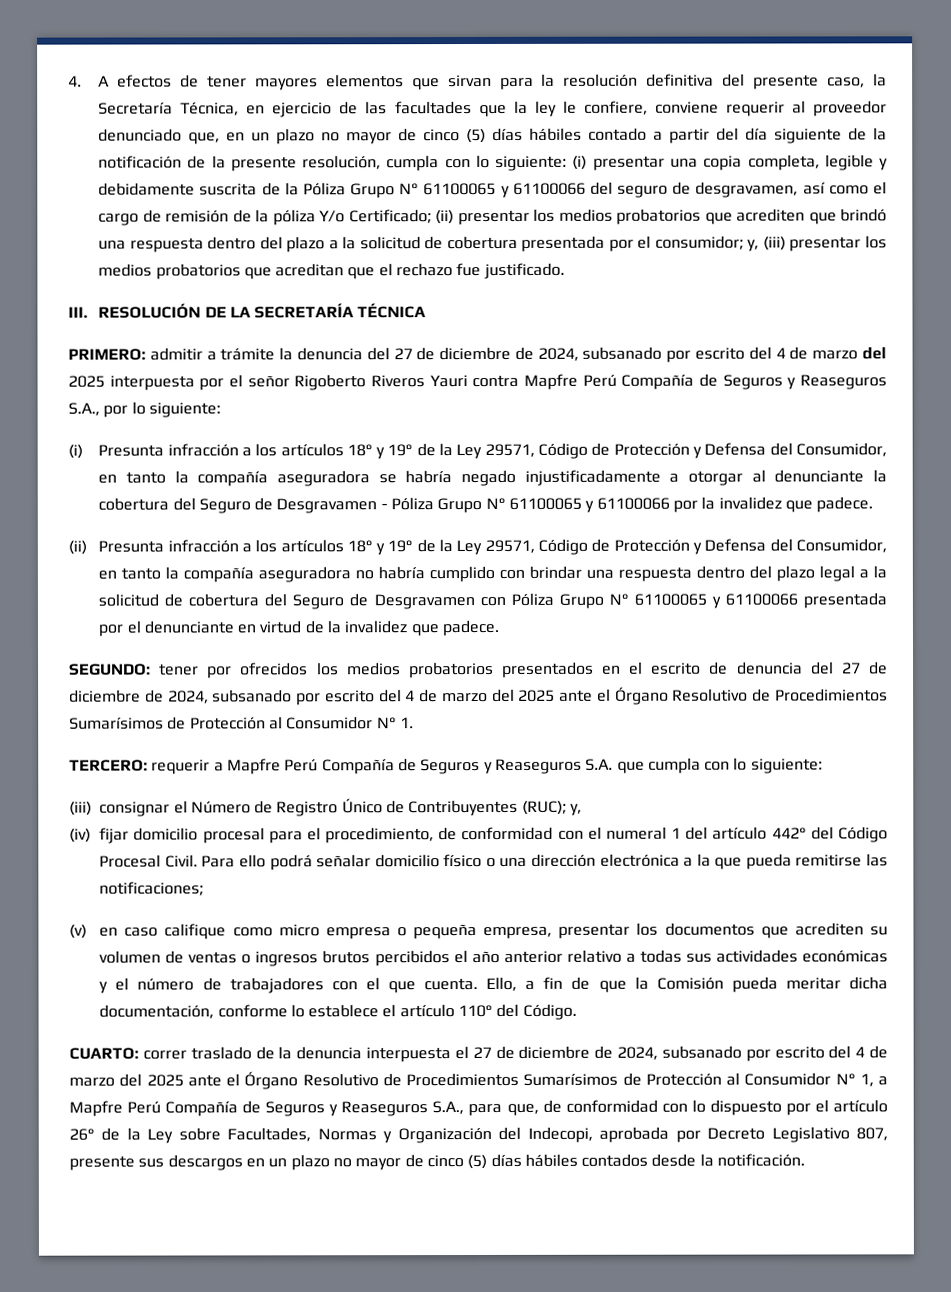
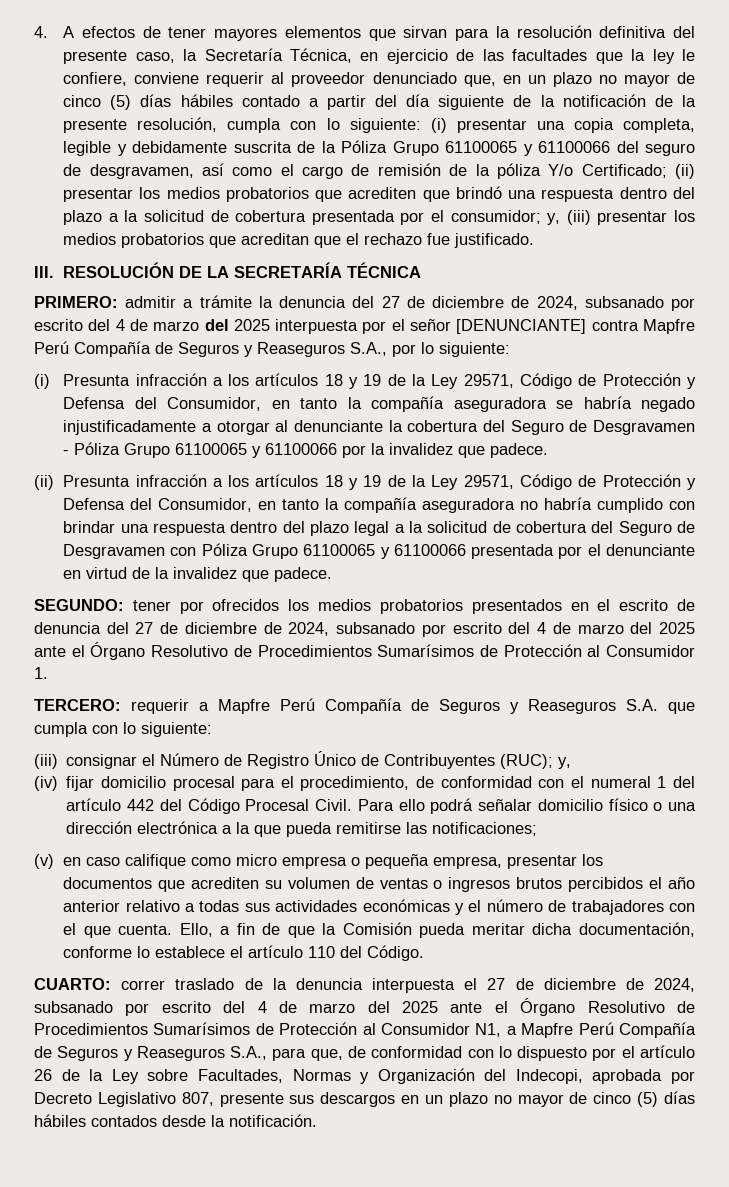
[399,183,420,195] N° -> (439, 148) none
[294,374,468,391] Rigoberto Riveros Yauri -> [456,319,587,334] [DENUNCIANTE]
[346,444,414,460] 18° y 19° -> [324,374,382,389] 18 y 19
[485,497,506,509] N° -> (171, 450) none
[346,540,414,556] 18° y 19° -> [324,475,382,490] 18 y 19
[608,593,629,605] N° -> (299, 551) none
[376,717,397,729] N° -> (695, 651) none
[771,827,807,839] 442° -> [127,799,154,811] 442
[458,1004,494,1018] 110° -> [308,946,336,958] 110
[835,1073,874,1087] N° 1, -> [475,1023,502,1037] N1,
[69,1128,95,1141] 26° -> [34,1069,52,1081] 26

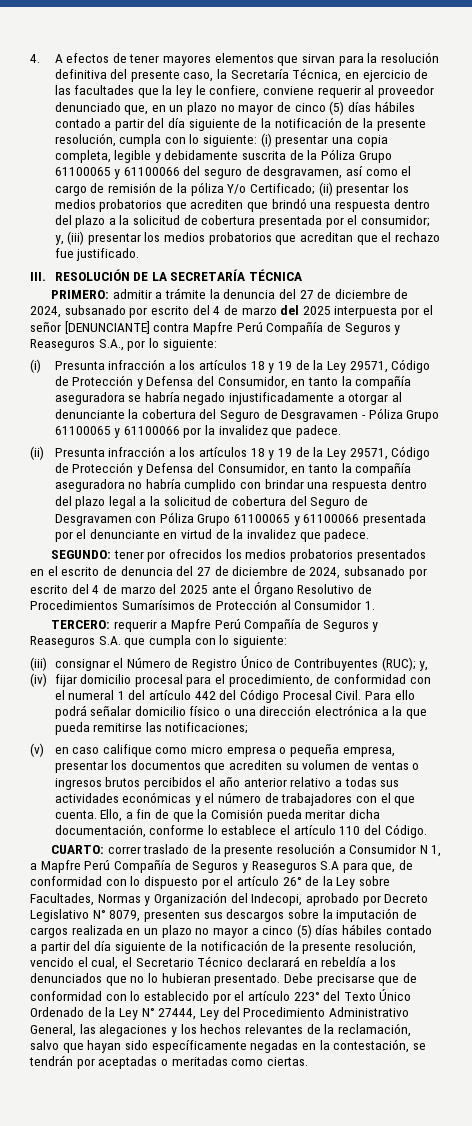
[295,978,695,993] [34,998,695,1016] [34,1022,696,1038] [34,1046,268,1061] denuncia interpuesta el 27 de diciembre de 2024, subsanado por escrito del 4 de marzo del 2025 ante el Órgano Resolutivo de Procedimientos Sumarísimos de Protección al Consumidor N1, a Mapfre Perú Compañía de Seguros y Reaseguros S.A., -> [224,843,442,857] [30,859,340,873] presente resolución a Consumidor N 1, a Mapfre Perú Compañía de Seguros y Reaseguros S.A
[34,1069,52,1081] 26 -> [282,877,302,886] 26°
[592,1069,663,1084] aprobada -> [305,893,359,906] aprobado
[181,1091,695,1107] [34,1114,317,1127] 807, presente sus descargos en un plazo no mayor de cinco (5) días hábiles contados desde la notificación. -> [92,908,417,922] [30,924,432,938] [30,940,417,954] [30,956,397,970] [30,973,417,986] [30,989,412,1004] [30,1007,409,1020] [30,1023,411,1037] [30,1039,426,1053] [29,1055,308,1069] N° 8079, presenten sus descargos sobre la imputación de cargos realizada en un plazo no mayor a cinco (5) días hábiles contado a partir del día siguiente de la notificación de la presente resolución, vencido el cual, el Secretario Técnico declarará en rebeldía a los denunciados que no lo hubieran presentado. Debe precisarse que de conformidad con lo establecido por el artículo 223° del Texto Único Ordenado de la Ley N° 27444, Ley del Procedimiento Administrativo General, las alegaciones y los hechos relevantes de la reclamación, salvo que hayan sido específicamente negadas en la contestación, se tendrán por aceptadas o meritadas como ciertas.

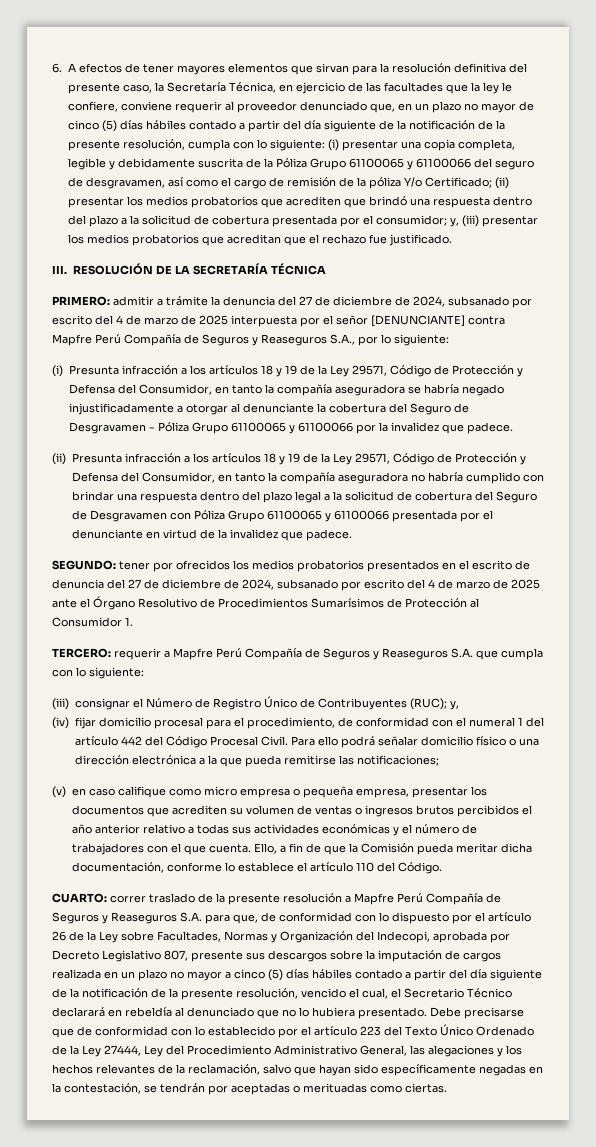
[30,54,40,63] 4. -> [52,63,62,73] 6.
[280,305,300,315] del -> [181,315,196,325] de
[159,584,177,594] del -> [493,579,508,589] de
[349,844,442,857] [30,859,340,873] Consumidor N 1, a Mapfre Perú Compañía de Seguros y Reaseguros S.A -> [354,893,501,905] [52,912,202,924] Mapfre Perú Compañía de Seguros y Reaseguros S.A.
[282,877,302,886] 26° -> [52,931,66,941] 26
[305,893,359,906] aprobado -> [433,931,487,943] aprobada
[92,910,200,922] N° 8079, presenten -> [164,950,243,962] 807, presente
[369,957,397,967] [30,973,102,983] a los denunciados -> [175,1007,254,1017] al denunciado
[161,973,211,983] hubieran -> [312,1007,355,1017] hubiera
[293,992,320,1001] 223° -> [360,1026,381,1036] 223
[141,1008,155,1017] N° -> (101, 1051) none
[171,1056,228,1066] meritadas -> [303,1083,367,1093] merituadas

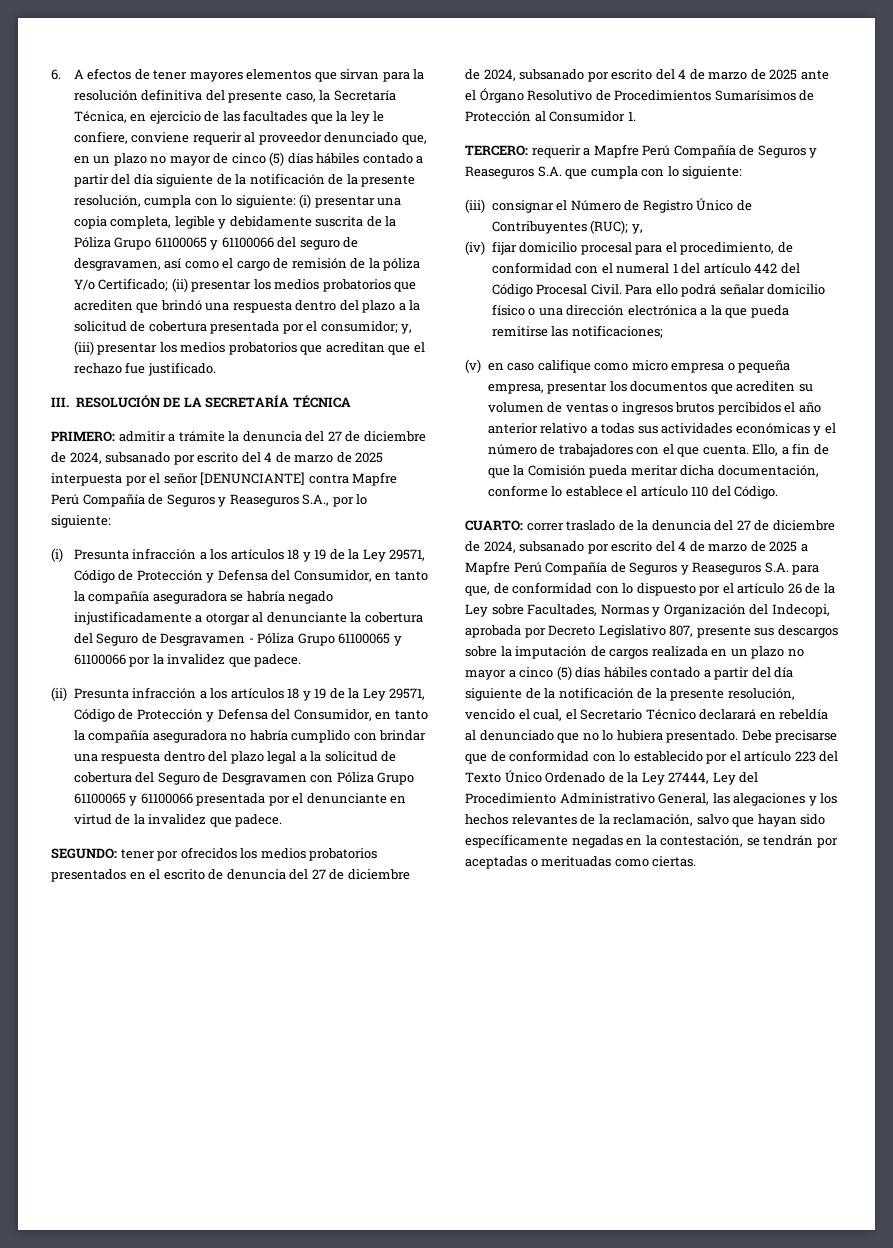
[228,893,342,905] presente resolución -> [651,520,835,531] [465,541,798,554] denuncia del 27 de diciembre de 2024, subsanado por escrito del 4 de marzo de 2025

